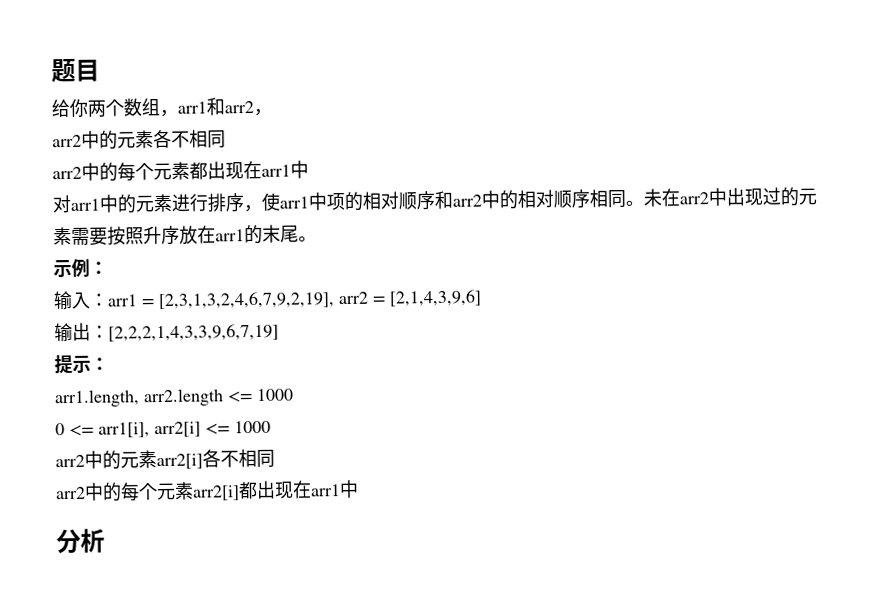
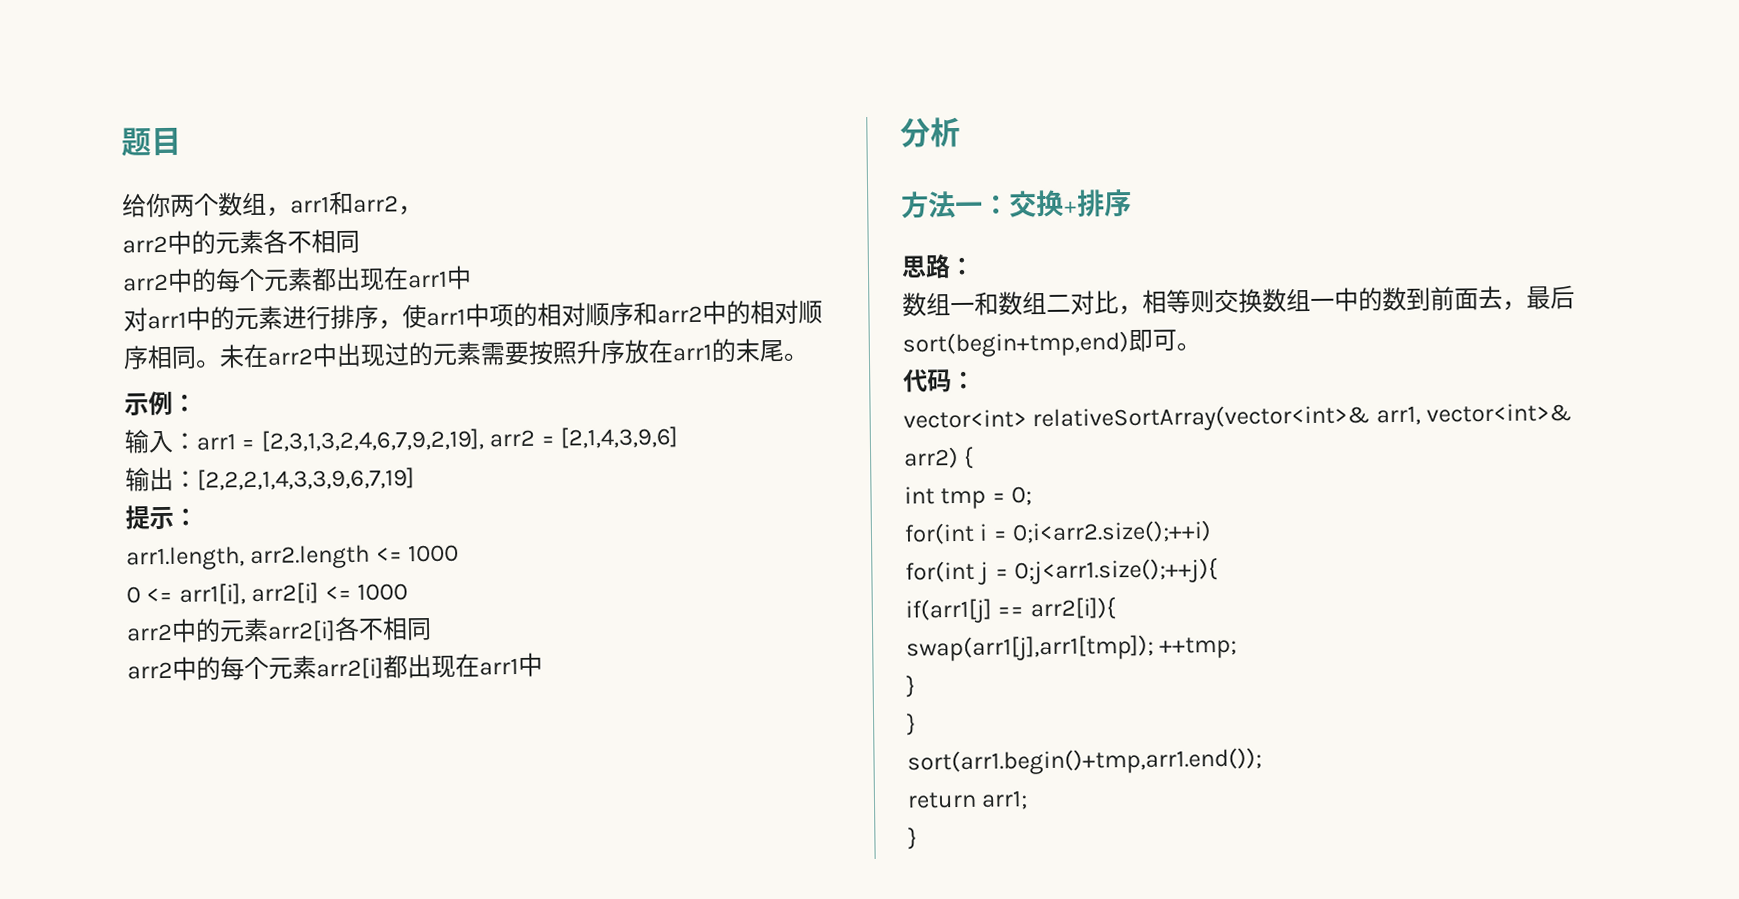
(105, 540) none -> [901,189,1132,219] [901,254,975,279] [902,284,1575,317] [902,329,1201,358] [903,369,976,393] [903,403,1573,433] [903,446,975,469] [904,486,1033,510] [904,520,1213,545] [905,558,1219,585] [905,597,1116,624] [906,634,1238,662] [906,675,915,698] [906,713,916,736] [907,747,1262,776] [907,790,1029,810] [908,827,917,850] // 方法一：交换+排序 // 思路： // 数组一和数组二对比，相等则交换数组一中的数到前面去，最后sort(begin+tmp,end)即可。 // 代码： // vector<int> relativeSortArray(vector<int>& arr1, vector<int>& arr2) { // int tmp = 0; // for(int i = 0;i<arr2.size();++i) // for(int j = 0;j<arr1.size();++j){ // if(arr1[j] == arr2[i]){ // swap(arr1[j],arr1[tmp]); ++tmp; // } // } // sort(arr1.begin()+tmp,arr1.end()); // return arr1; // }

